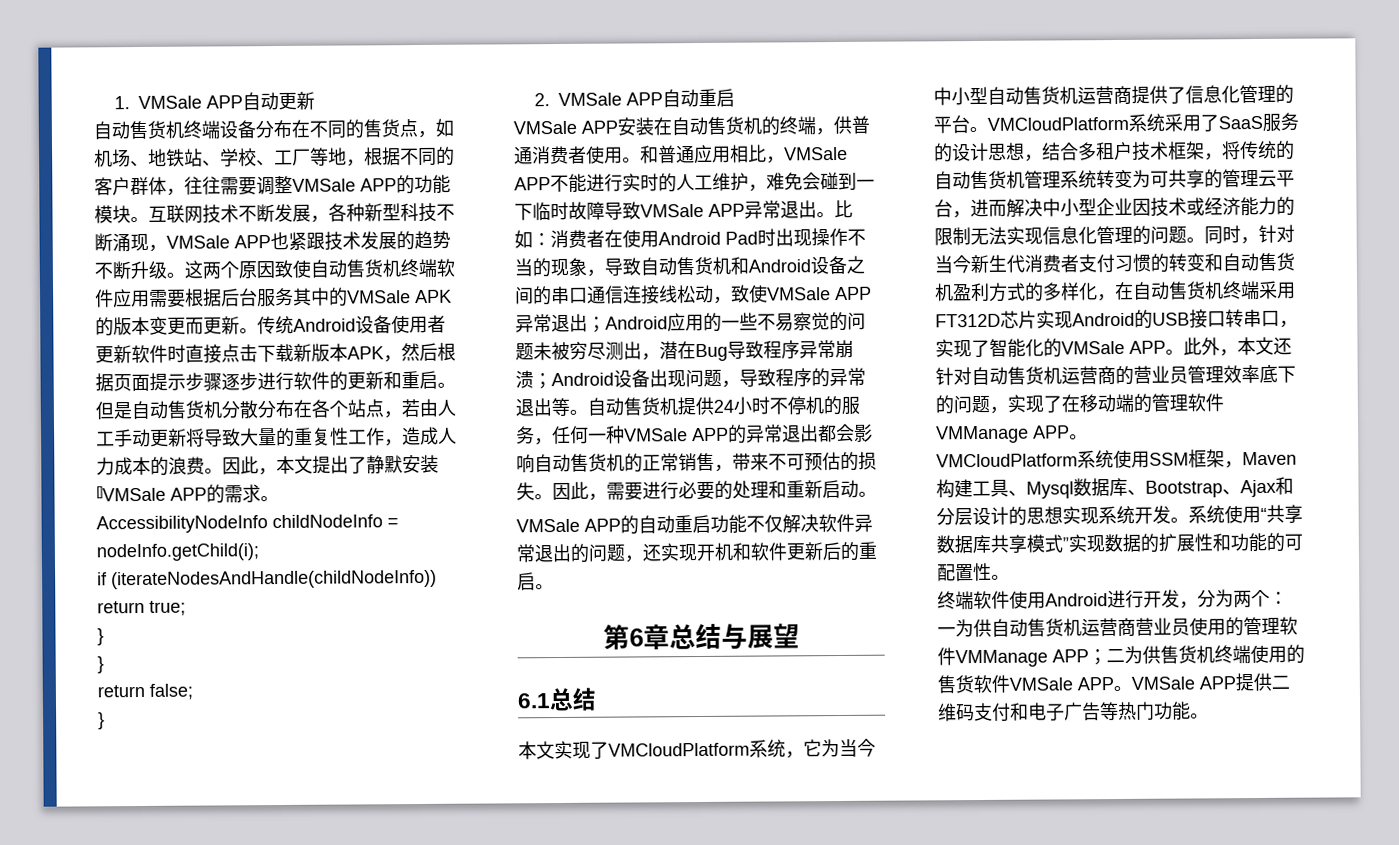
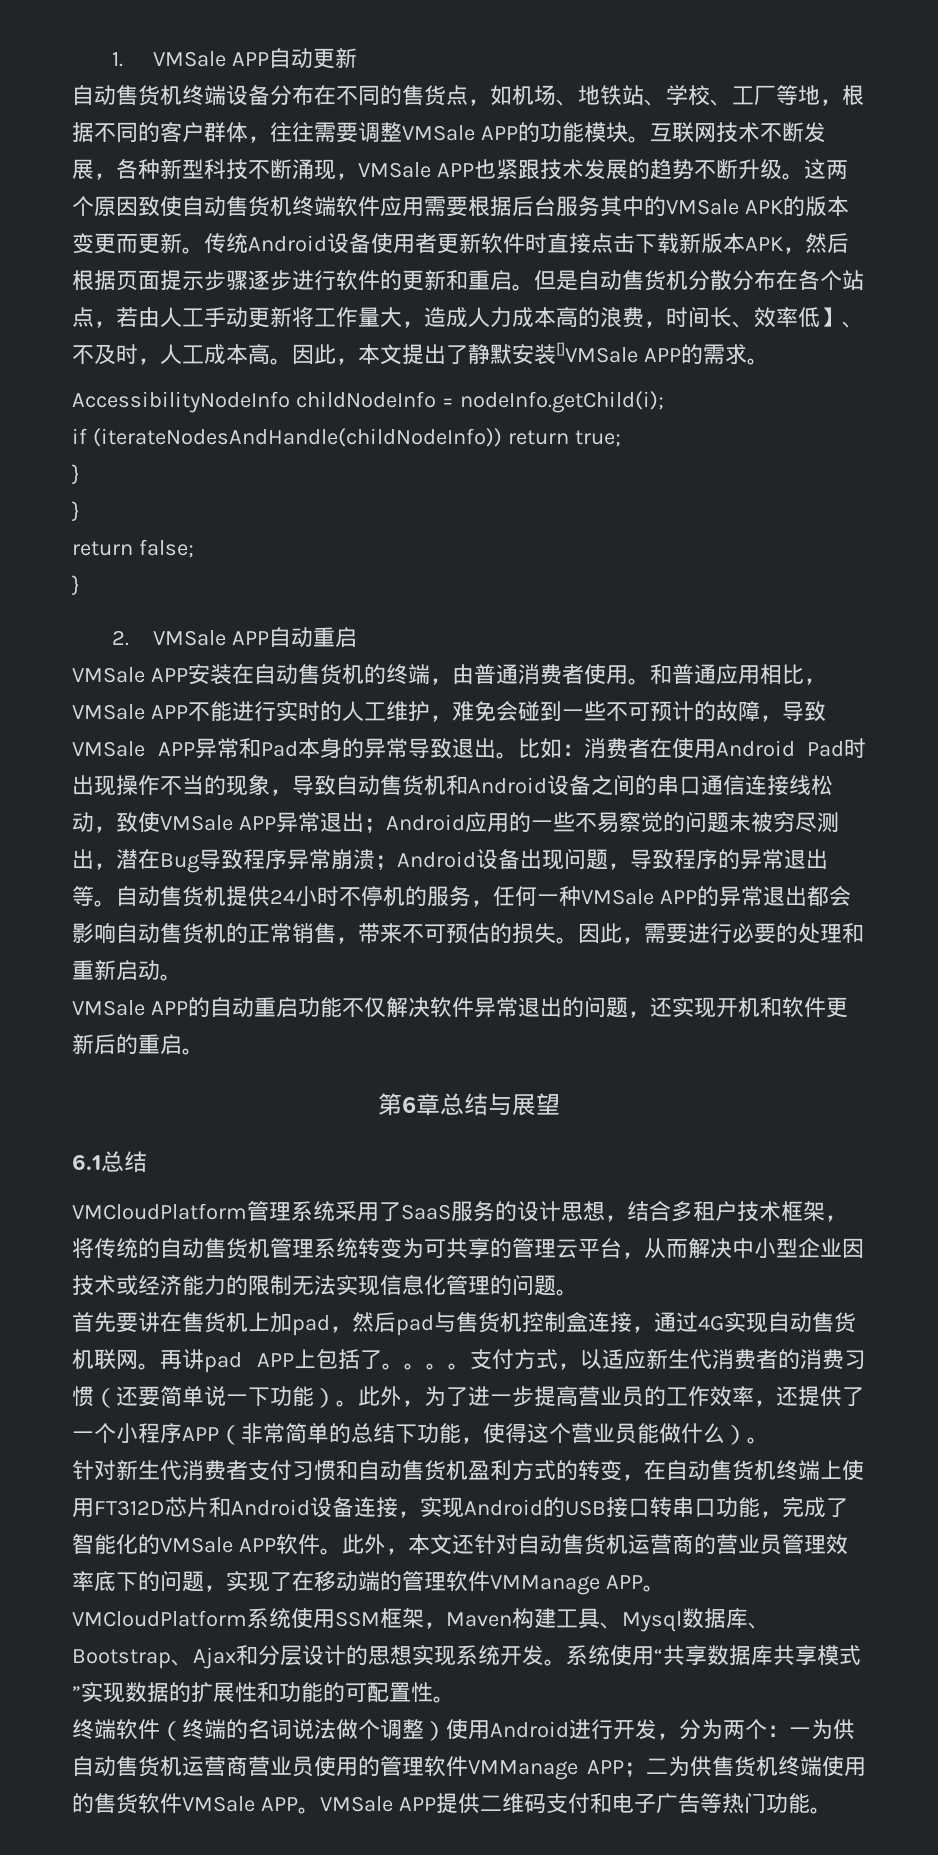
[204,426,457,448] [96,456,205,476] 导致大量的重复性工作，造成人力成本的浪费 -> [314,306,864,328] [72,344,270,365] 工作量大，造成人力成本高的浪费，时间长、效率低】、不及时，人工成本高
[833,115,852,135] 供 -> [451,664,474,685] 由
[514,200,781,221] 下临时故障导致VMSale APP异常 -> [583,701,826,722] [72,738,452,759] 些不可预计的故障，导致VMSale APP异常和Pad本身的异常导致
[518,738,876,760] [933,84,1294,106] [933,115,1129,134] 本文实现了VMCloudPlatform系统，它为当今中小型自动售货机运营商提供了信息化管理的平台。VMCloudPlatform -> [72,1201,291,1221] VMCloudPlatform管理
[970,198,989,218] 进 -> [644,1238,666,1259] 从
[1204,224,1295,245] [934,255,971,274] 同时，针对当今 -> [72,1312,856,1336] [72,1349,866,1373] [72,1386,864,1408] [72,1423,769,1445] [72,1460,116,1480] // 首先要讲在售货机上加pad，然后pad与售货机控制盒连接，通过4G实现自动售货机联网。再讲pad APP上包括了。。。。支付方式，以适应新生代消费者的消费习惯（还要简单说一下功能）。此外，为了进一步提高营业员的工作效率，还提供了一个小程序APP（非常简单的总结下功能，使得这个营业员能做什么）。 // 针对
[1150,253,1205,273] 的转变 -> (336, 1470) none
[1043,282,1098,301] 多样化 -> [578,1460,622,1481] 转变
[1259,280,1278,299] 采 -> [820,1460,864,1480] 上使
(1037, 319) none -> [209,1497,420,1518] 和Android设备连接，
[1279,320,1298,328] [935,339,972,358] ，实现 -> [716,1496,826,1518] 功能，完成
(1166, 347) none -> [275,1534,320,1554] 软件
(1010, 599) none -> [160,1719,446,1741] （终端的名词说法做个调整）

